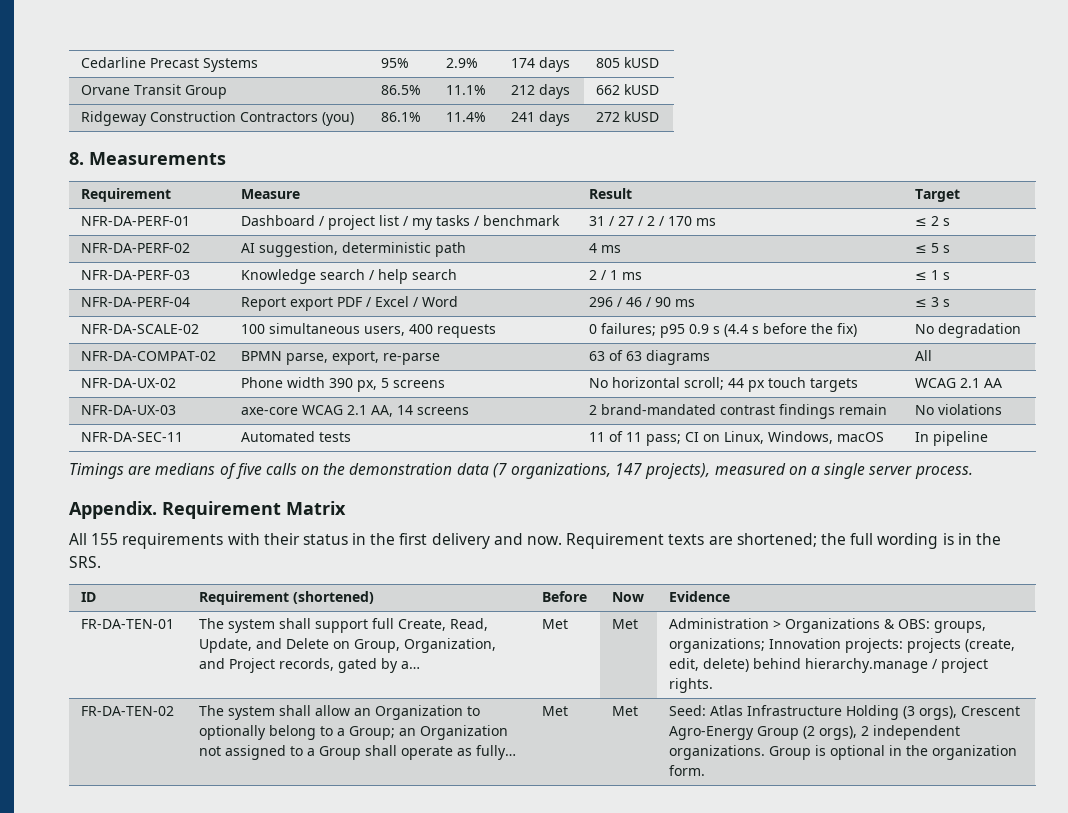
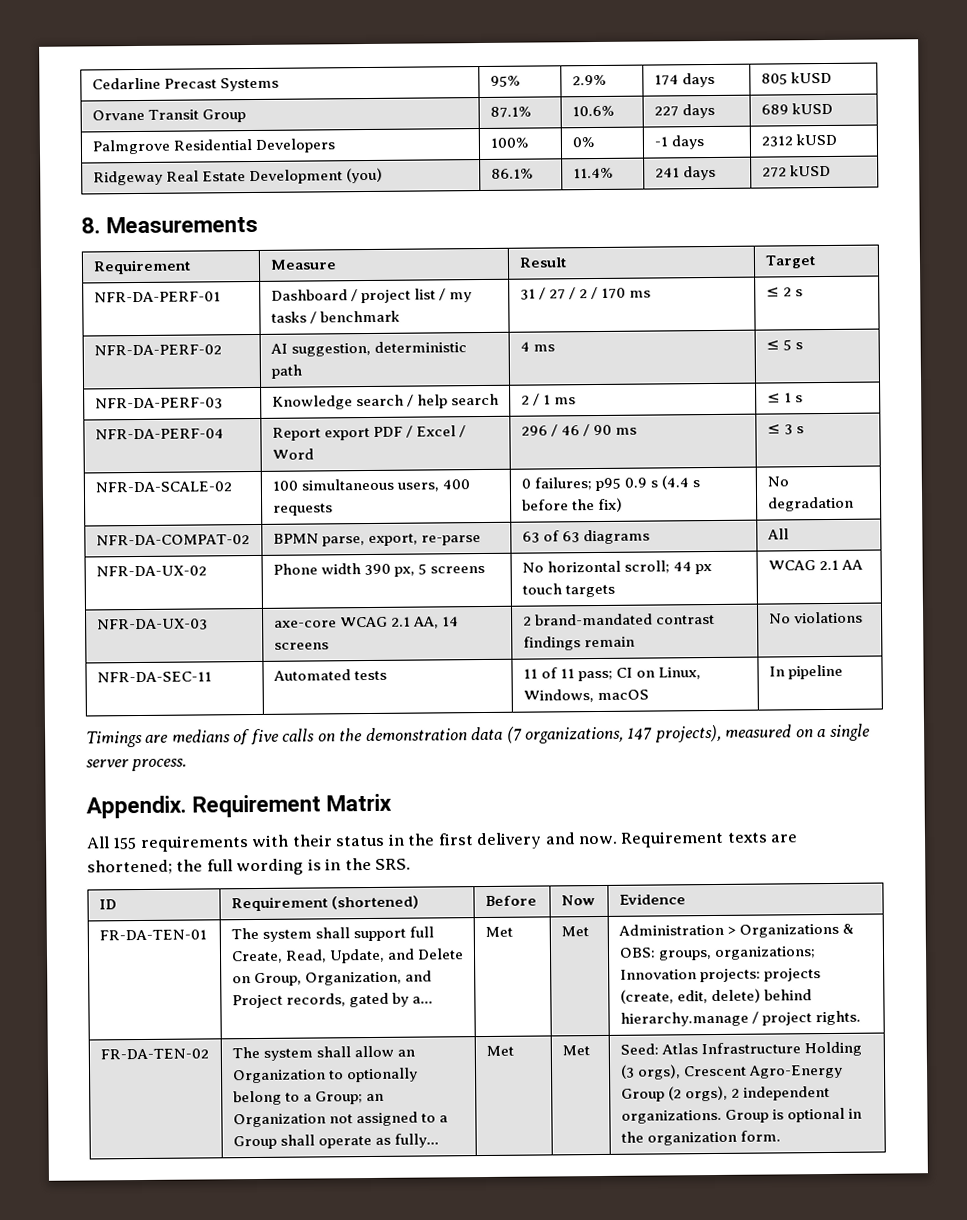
[381,85,422,95] [446,85,487,95] [511,84,571,99] [596,85,621,95] 86.5% | 11.1% | 212 days | 662 -> [489,106,531,118] [571,105,614,117] [653,103,715,119] [760,102,833,115] [91,138,336,155] [489,137,528,148] [571,137,594,148] [653,135,704,150] [760,135,793,147] 87.1% | 10.6% | 227 days | 689 kUSD // Palmgrove Residential Developers | 100% | 0% | -1 days | 2312
[150,111,319,122] Construction Contractors -> [165,169,344,185] Real Estate Development

